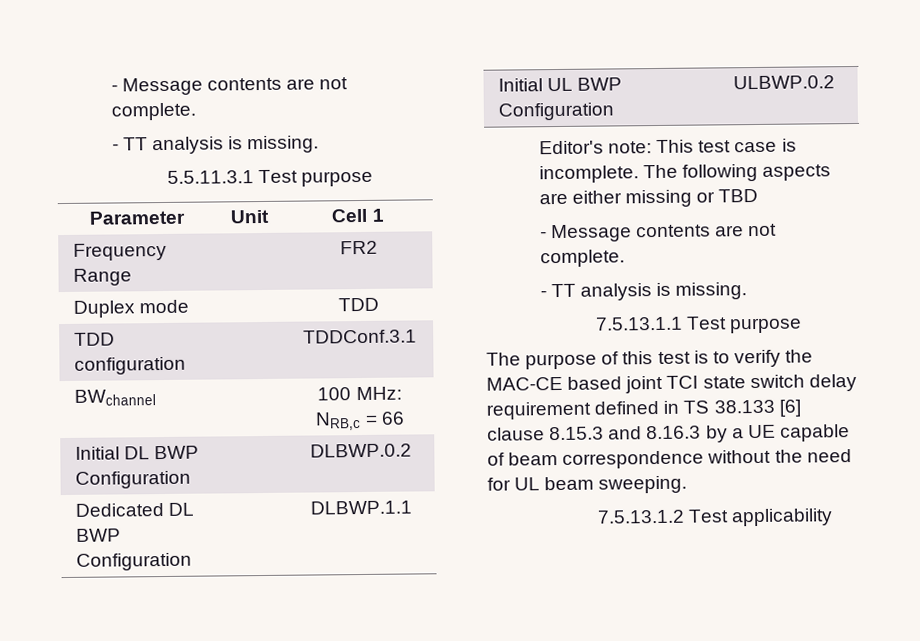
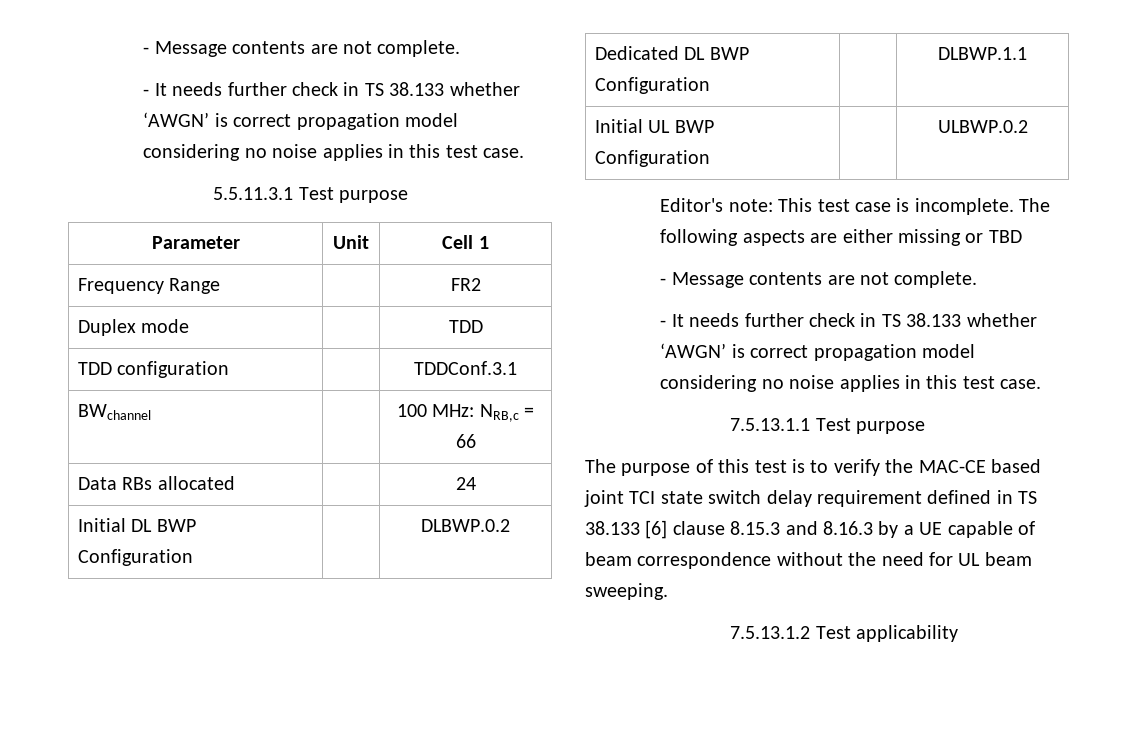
[110,77,349,96] [110,102,196,121] [111,135,320,155] - Message contents are not complete. // - TT analysis is missing. -> [143,40,461,57] [143,82,520,96] [143,112,459,130] [143,144,525,161] - Message contents are not complete. // - It needs further check in TS 38.133 whether ‘AWGN’ is correct propagation model considering no noise applies in this test case.
(405, 418) none -> [77,476,235,490] [455,477,476,490] // Data RBs allocated | | 24
[551,282,748,301] TT analysis is missing. -> [671,313,1037,327] [660,343,976,361] [660,375,1042,392] It needs further check in TS 38.133 whether ‘AWGN’ is correct propagation model considering no noise applies in this test case.

